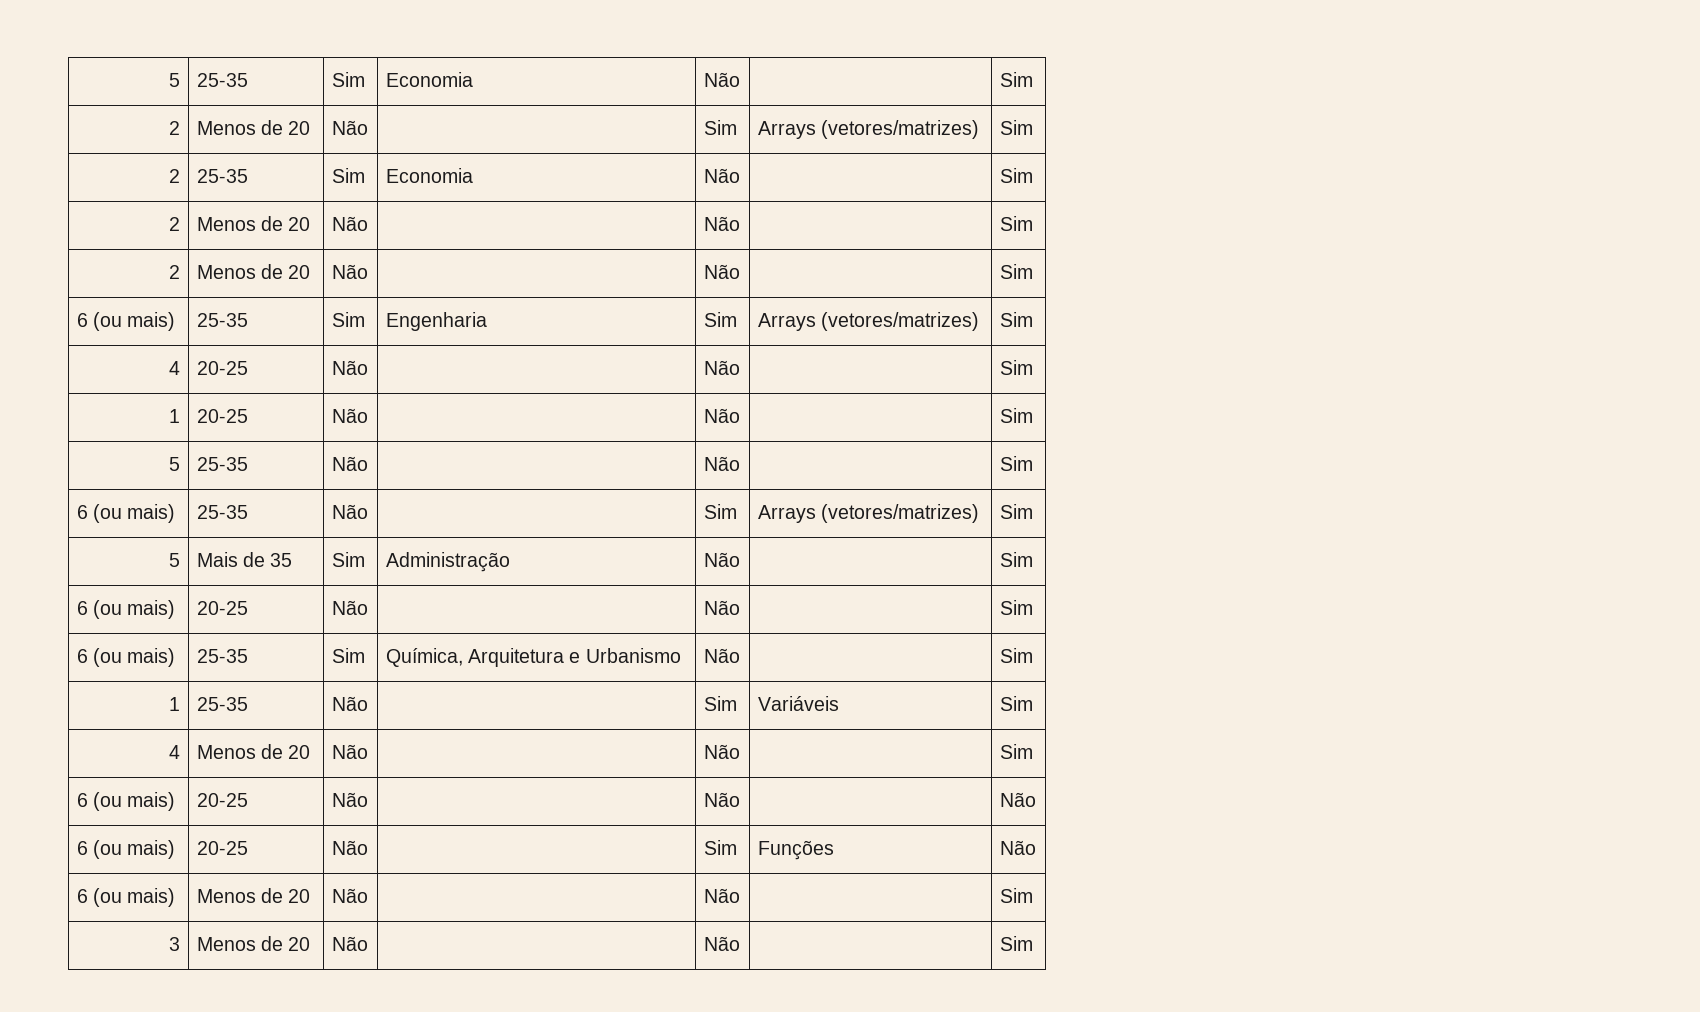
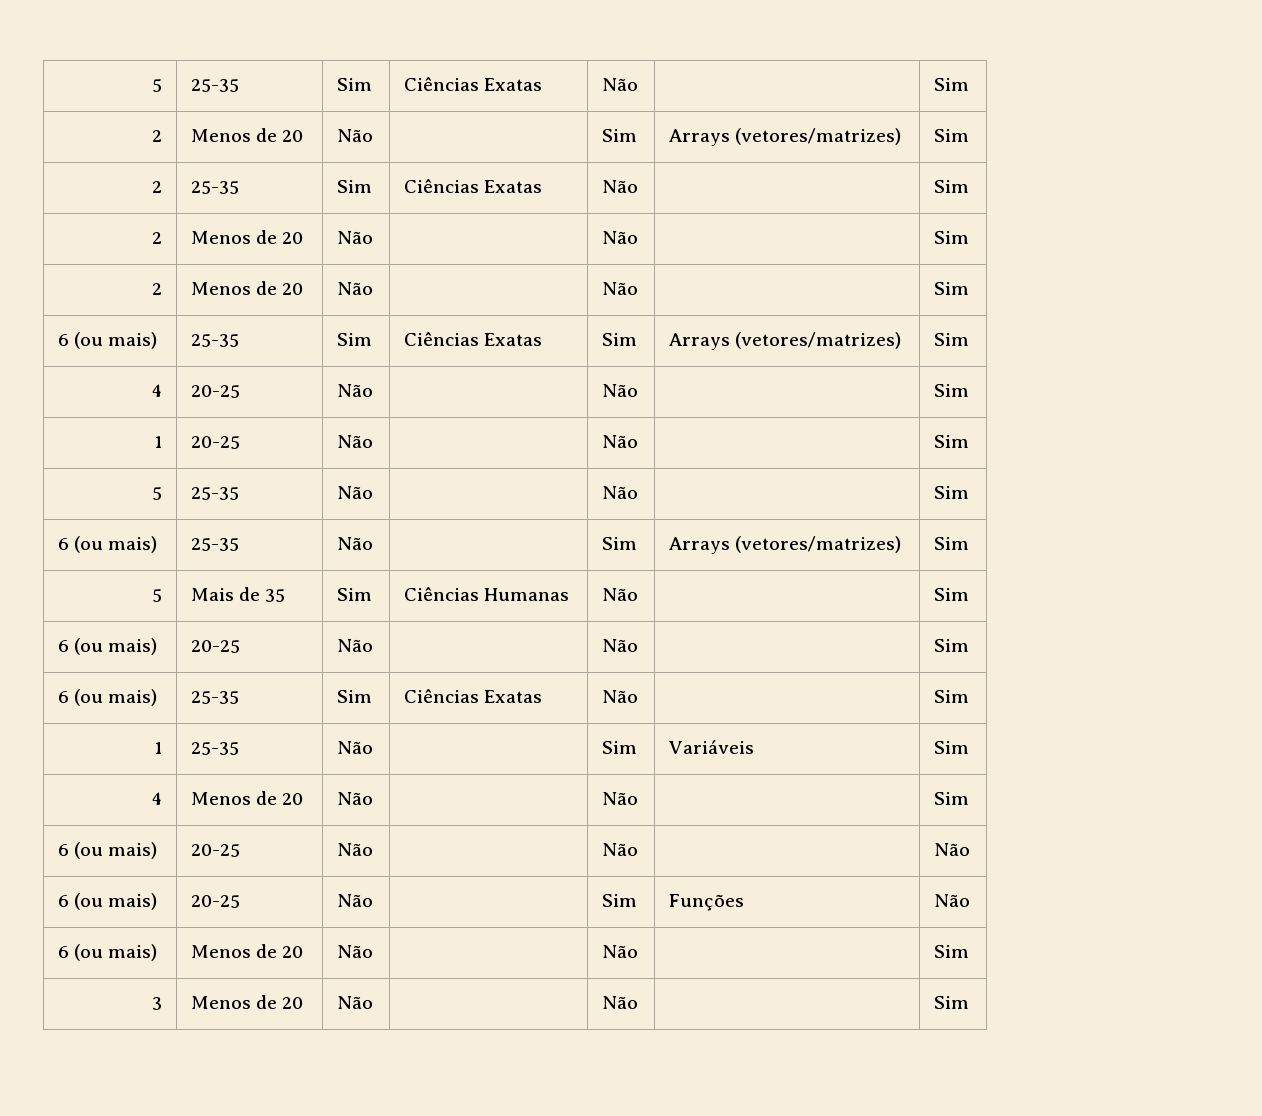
[385,72,473,87] Economia -> [404,77,543,91] Ciências Exatas
[385,168,473,183] Economia -> [404,179,543,193] Ciências Exatas
[385,312,487,331] Engenharia -> [404,332,543,346] Ciências Exatas
[385,552,510,572] Administração -> [404,587,570,601] Ciências Humanas
[385,648,681,667] Química, Arquitetura e Urbanismo -> [404,689,543,703] Ciências Exatas

